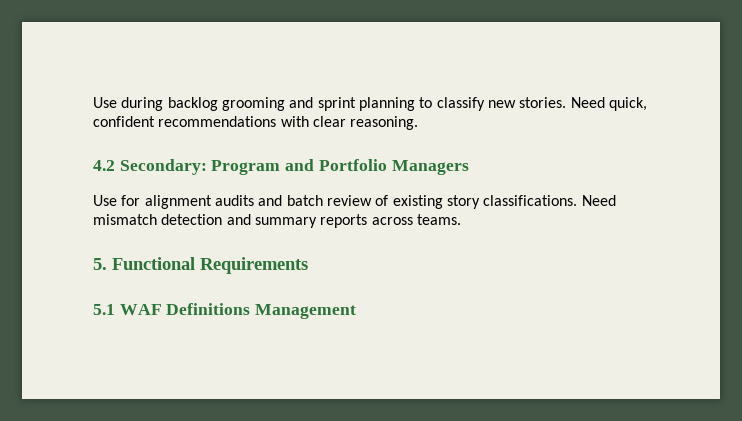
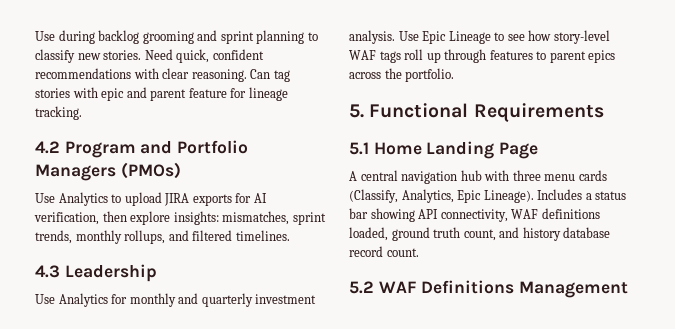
(419, 123) none -> [250,69,290,82] [35,87,288,101] [35,106,82,120] Can tag stories with epic and parent feature for lineage tracking.
[119,159,207,175] Secondary: -> (60, 147) none
[93,195,616,209] [93,214,461,228] [93,257,308,274] [93,304,115,315] // Use for alignment audits and batch review of existing story classifications. Need mismatch detection and summary reports across teams. // 5. Functional Requirements // 5.1 -> [120,162,181,179] [35,192,267,206] [34,211,326,225] [35,230,290,244] [35,264,157,282] [35,293,317,307] [349,30,610,44] [349,49,616,63] [349,68,455,82] [349,103,604,122] [349,141,539,159] [349,170,607,184] [349,189,627,203] [349,208,600,222] [349,227,611,241] [349,246,419,257] [349,281,374,294] (PMOs) // Use Analytics to upload JIRA exports for AI verification, then explore insights: mismatches, sprint trends, monthly rollups, and filtered timelines. // 4.3 Leadership // Use Analytics for monthly and quarterly investment analysis. Use Epic Lineage to see how story-level WAF tags roll up through features to parent epics across the portfolio. // 5. Functional Requirements // 5.1 Home Landing Page // A central navigation hub with three menu cards (Classify, Analytics, Epic Lineage). Includes a status bar showing API connectivity, WAF definitions loaded, ground truth count, and history database record count. // 5.2

